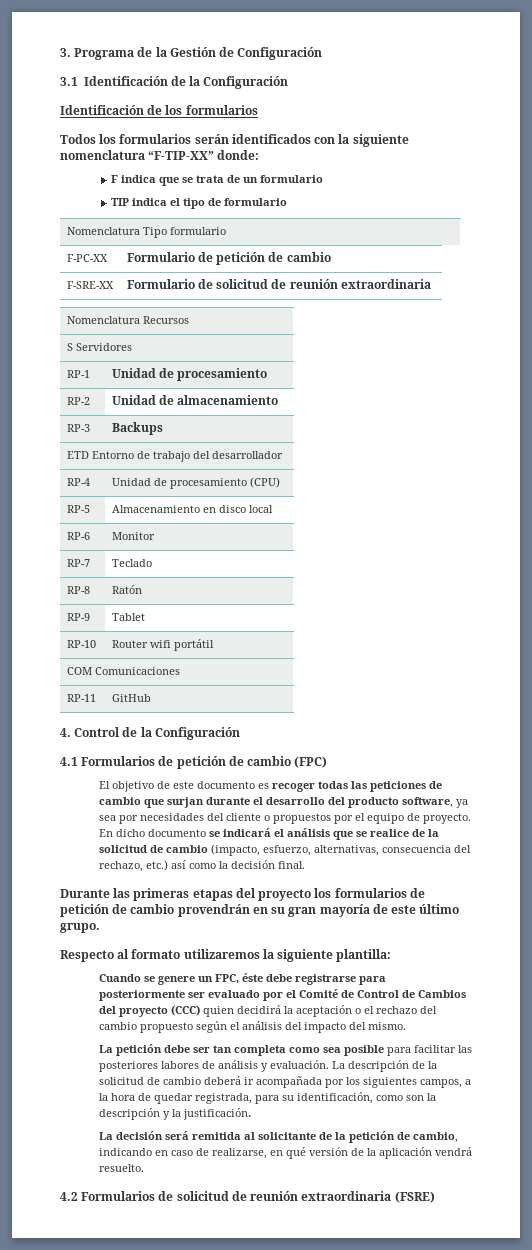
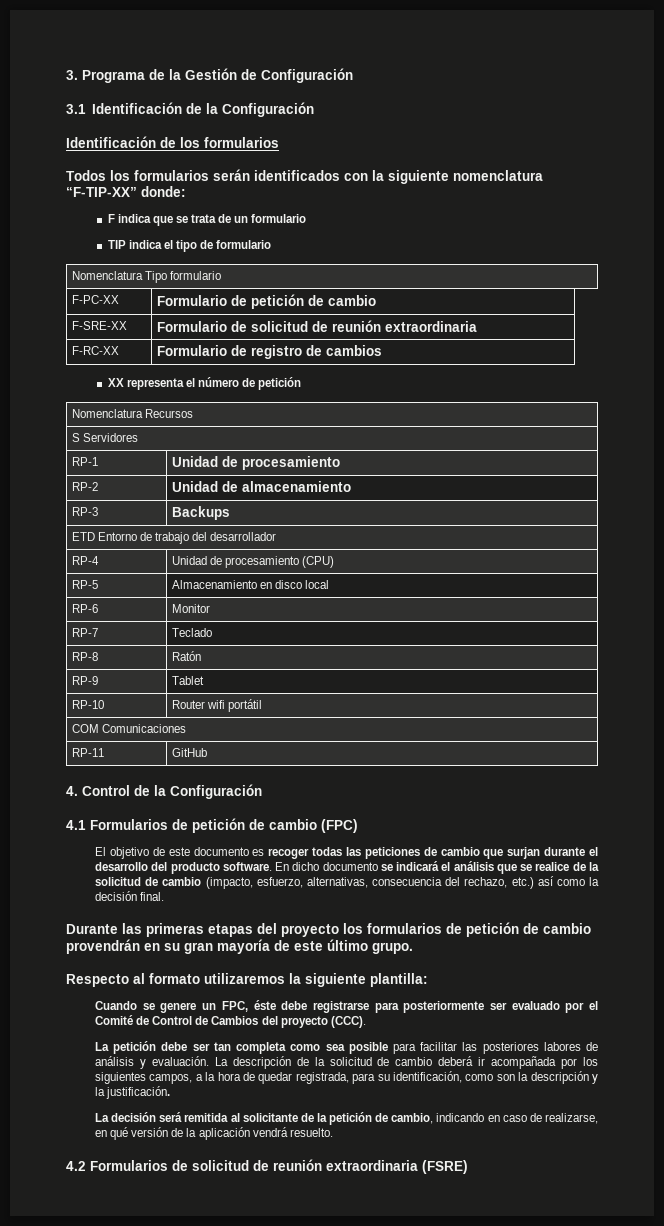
(431, 284) none -> [71,346,119,355] [156,345,382,359] [107,377,302,390] // F-RC-XX | Formulario de registro de cambios // XX representa el número de petición
[401,797,468,808] [98,813,471,824] software, ya sea por necesidades del cliente o propuestos por el equipo de proyecto. -> [222,862,272,871] software.
[170,1005,437,1017] [98,1021,406,1033] (CCC) quien decidirá la aceptación o el rechazo del cambio propuesto según el análisis del impacto del mismo. -> [330,1016,366,1028] (CCC).

